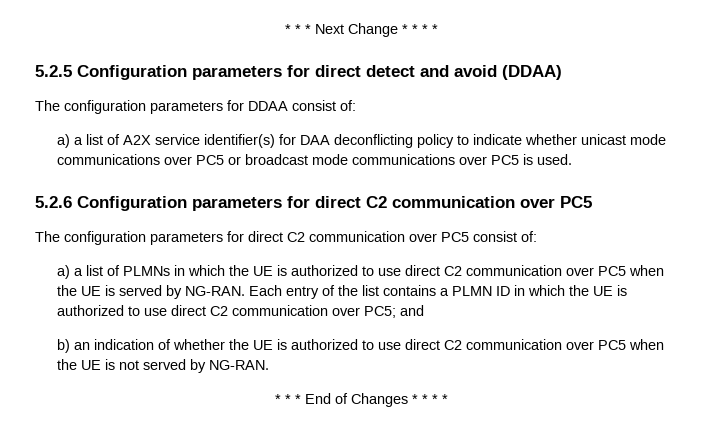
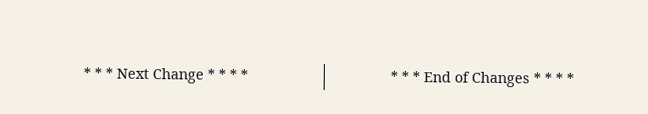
[35,65,562,80] [35,100,356,114] [57,134,667,148] [57,154,573,165] [35,196,592,211] [35,231,537,245] [57,265,665,279] [57,285,628,299] [57,305,425,318] [57,339,665,353] [57,359,270,373] // 5.2.5 Configuration parameters for direct detect and avoid (DDAA) // The configuration parameters for DDAA consist of: // a) a list of A2X service identifier(s) for DAA deconflicting policy to indicate whether unicast mode communications over PC5 or broadcast mode communications over PC5 is used. // 5.2.6 Configuration parameters for direct C2 communication over PC5 // The configuration parameters for direct C2 communication over PC5 consist of: // a) a list of PLMNs in which the UE is authorized to use direct C2 communication over PC5 when the UE is served by NG-RAN. Each entry of the list contains a PLMN ID in which the UE is authorized to use direct C2 communication over PC5; and // b) an indication of whether the UE is authorized to use direct C2 communication over PC5 when the UE is not served by NG-RAN. -> (248, 75) none

